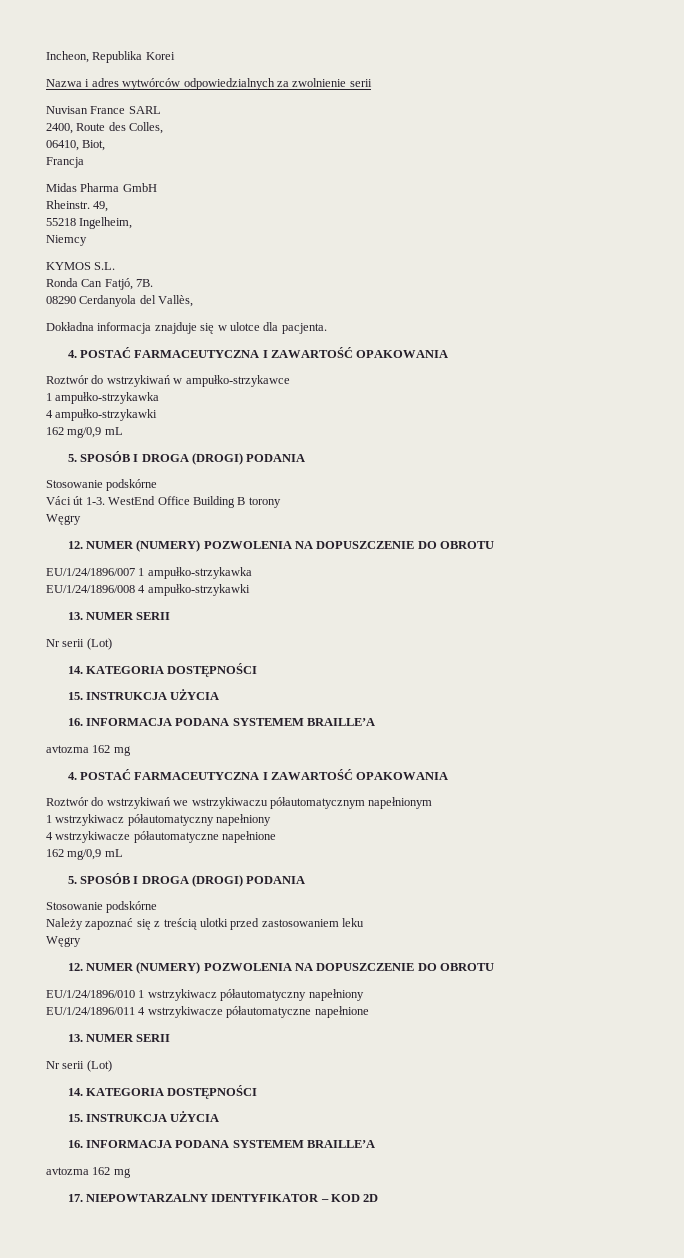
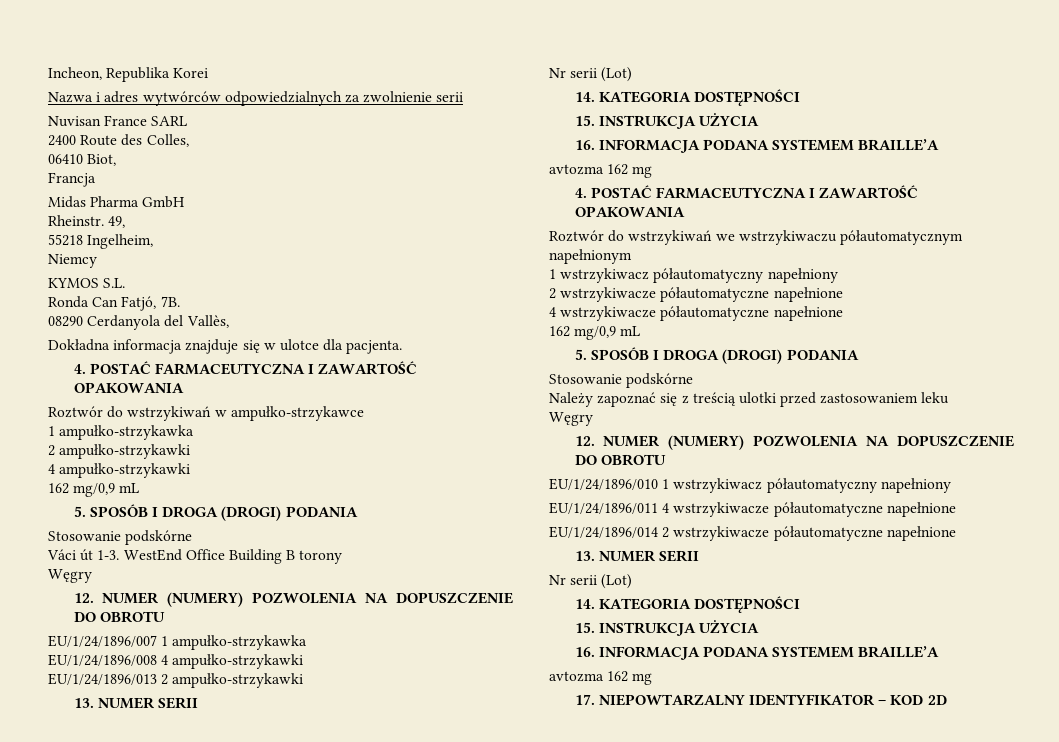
[46,123,73,134] 2400, -> [48,135,76,146] 2400
[46,140,79,151] 06410, -> [48,154,83,164] 06410
(160, 398) none -> [48,444,191,459] // 2 ampułko-strzykawki
(250, 590) none -> [48,673,304,688] // EU/1/24/1896/013 2 ampułko-strzykawki
(272, 820) none -> [549,287,843,302] // 2 wstrzykiwacze półautomatyczne napełnione
(369, 1012) none -> [549,526,956,541] // EU/1/24/1896/014 2 wstrzykiwacze półautomatyczne napełnione

